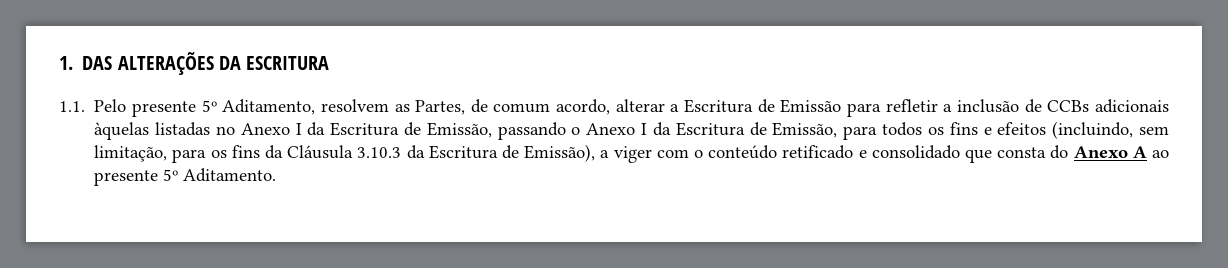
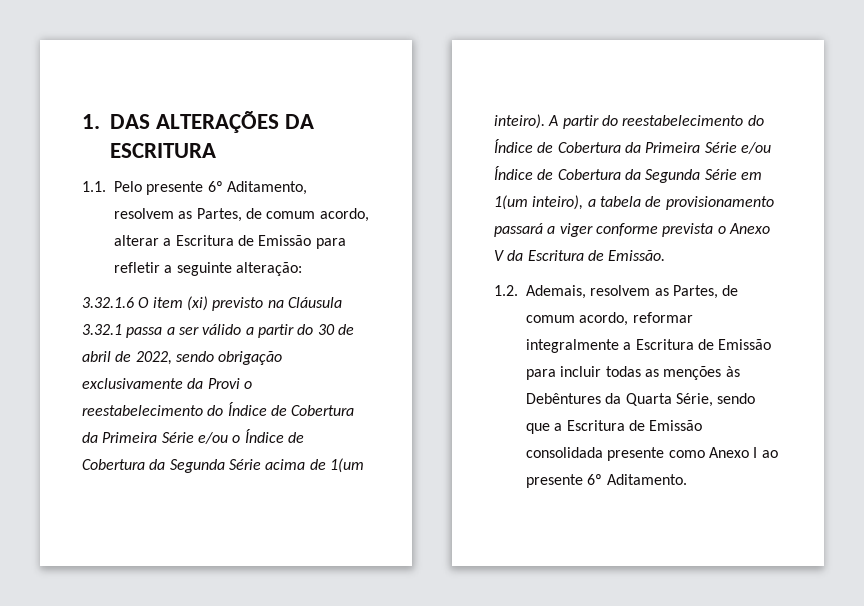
[201,100,217,112] 5º -> [207,181,223,192] 6º
[957,99,1170,113] [94,121,1169,140] [94,144,1147,163] inclusão de CCBs adicionais àquelas listadas no Anexo I da Escritura de Emissão, passando o Anexo I da Escritura de Emissão, para todos os fins e efeitos (incluindo, sem limitação, para os fins da Cláusula 3.10.3 da Escritura de Emissão), a viger com o conteúdo retificado e consolidado que consta do Anexo A -> [176,262,302,276] [82,296,342,311] [82,324,354,338] [82,351,283,365] [82,378,252,389] [82,402,355,416] [82,429,304,444] [82,458,364,473] [494,114,764,129] [494,139,771,154] [494,166,762,183] [494,195,774,210] [494,223,770,237] [494,250,666,261] [494,285,739,299] [526,312,693,326] [526,339,772,353] [526,366,740,380] [526,393,756,407] [526,420,703,434] [526,447,758,461] seguinte alteração: // 3.32.1.6 O item (xi) previsto na Cláusula 3.32.1 passa a ser válido a partir do 30 de abril de 2022, sendo obrigação exclusivamente da Provi o reestabelecimento do Índice de Cobertura da Primeira Série e/ou o Índice de Cobertura da Segunda Série acima de 1(um inteiro). A partir do reestabelecimento do Índice de Cobertura da Primeira Série e/ou Índice de Cobertura da Segunda Série em 1(um inteiro), a tabela de provisionamento passará a viger conforme prevista o Anexo V da Escritura de Emissão. // 1.2. Ademais, resolvem as Partes, de comum acordo, reformar integralmente a Escritura de Emissão para incluir todas as menções às Debêntures da Quarta Série, sendo que a Escritura de Emissão consolidada presente como Anexo I
[163,169,179,181] 5º -> [587,474,603,485] 6º

